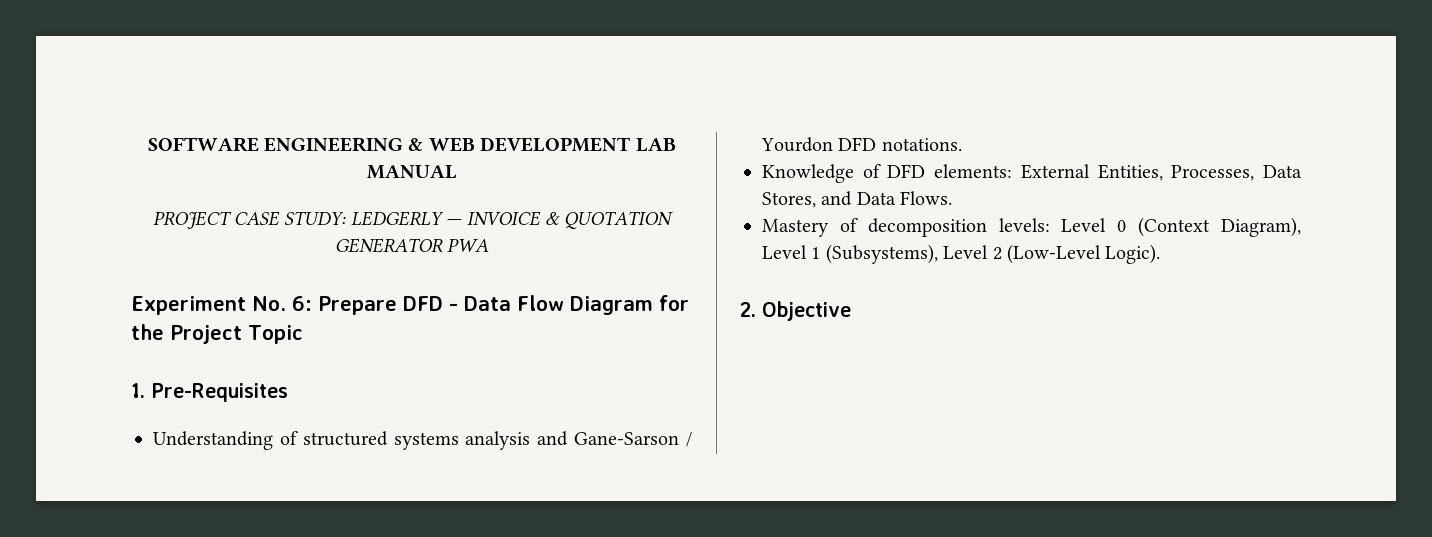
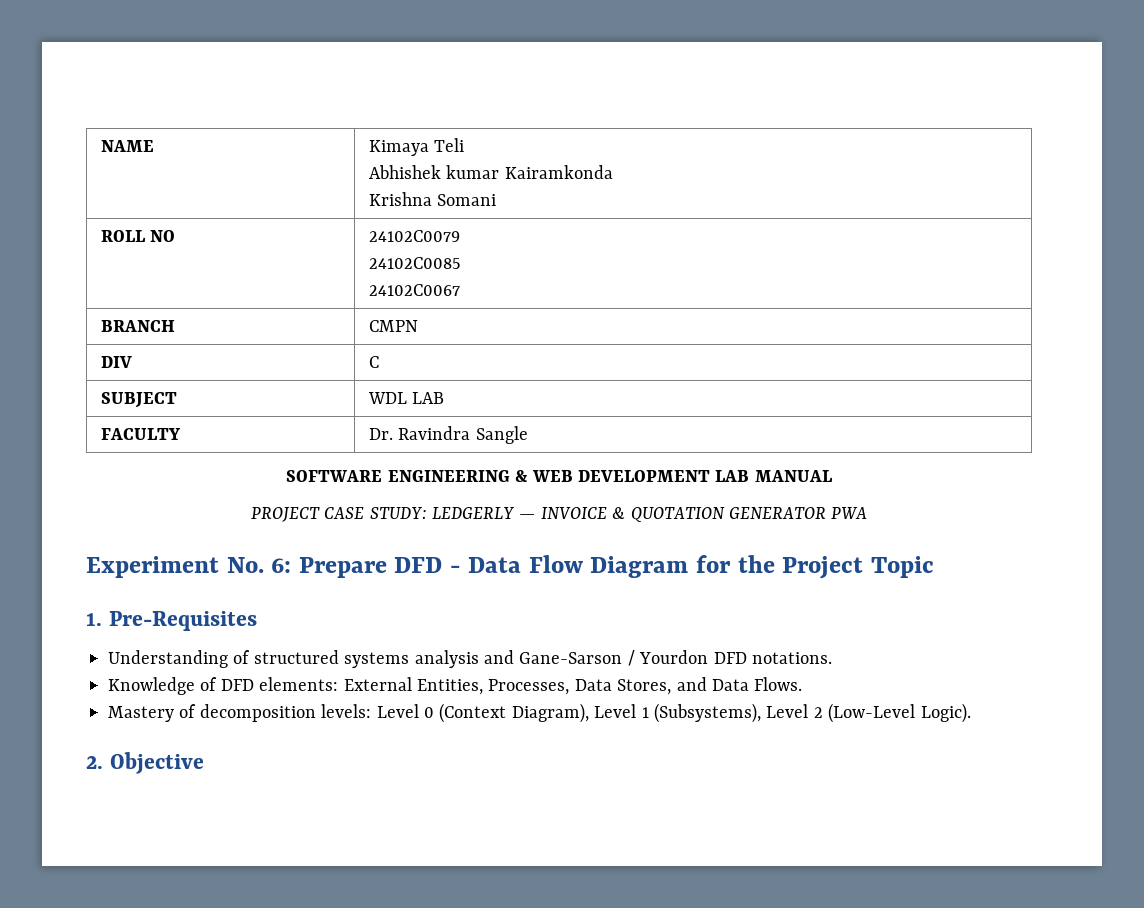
(147, 144) none -> [101,140,155,152] [369,138,465,156] [369,165,613,179] [369,192,497,206] [101,230,176,242] [369,230,461,242] [369,257,462,269] [369,284,461,296] [101,320,176,332] [369,320,419,332] [101,356,133,368] [369,356,380,368] [101,392,178,408] [368,392,445,404] [101,428,181,440] [369,426,528,444] NAME | Kimaya Teli // Abhishek kumar Kairamkonda // Krishna Somani // ROLL NO | 24102C0079 // 24102C0085 // 24102C0067 // BRANCH | CMPN // DIV | C // SUBJECT | WDL LAB // FACULTY | Dr. Ravindra Sangle //

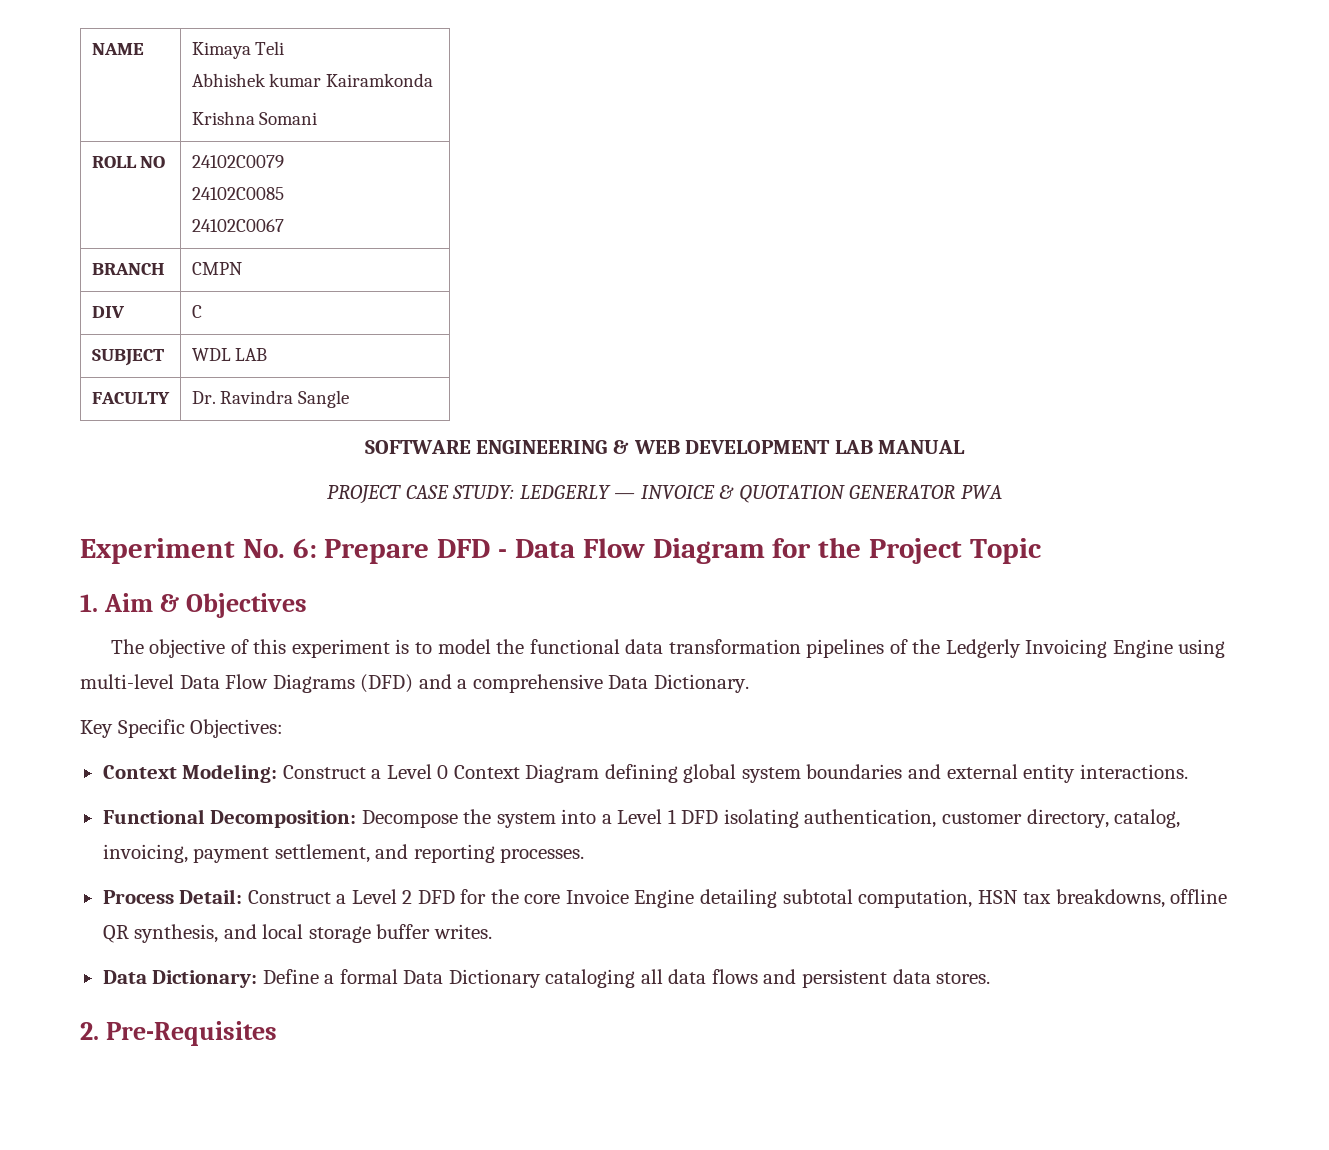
[108,611,257,631] [108,650,832,668] [108,677,803,695] [108,703,971,723] Pre-Requisites // Understanding of structured systems analysis and Gane-Sarson / Yourdon DFD notations. // Knowledge of DFD elements: External Entities, Processes, Data Stores, and Data Flows. // Mastery of decomposition levels: Level 0 (Context Diagram), Level 1 (Subsystems), Level 2 (Low-Level Logic). -> [103,593,307,618] [110,639,1226,658] [80,674,749,693] [80,719,284,738] [102,764,1188,783] [102,809,1181,828] [102,844,585,863] [102,889,1228,908] [102,924,492,943] [102,969,991,988] Aim & Objectives // The objective of this experiment is to model the functional data transformation pipelines of the Ledgerly Invoicing Engine using multi-level Data Flow Diagrams (DFD) and a comprehensive Data Dictionary. // Key Specific Objectives: // Context Modeling: Construct a Level 0 Context Diagram defining global system boundaries and external entity interactions. // Functional Decomposition: Decompose the system into a Level 1 DFD isolating authentication, customer directory, catalog, invoicing, payment settlement, and reporting processes. // Process Detail: Construct a Level 2 DFD for the core Invoice Engine detailing subtotal computation, HSN tax breakdowns, offline QR synthesis, and local storage buffer writes. // Data Dictionary: Define a formal Data Dictionary cataloging all data flows and persistent data stores.
[109,752,204,774] Objective -> [105,1021,277,1046] Pre-Requisites

